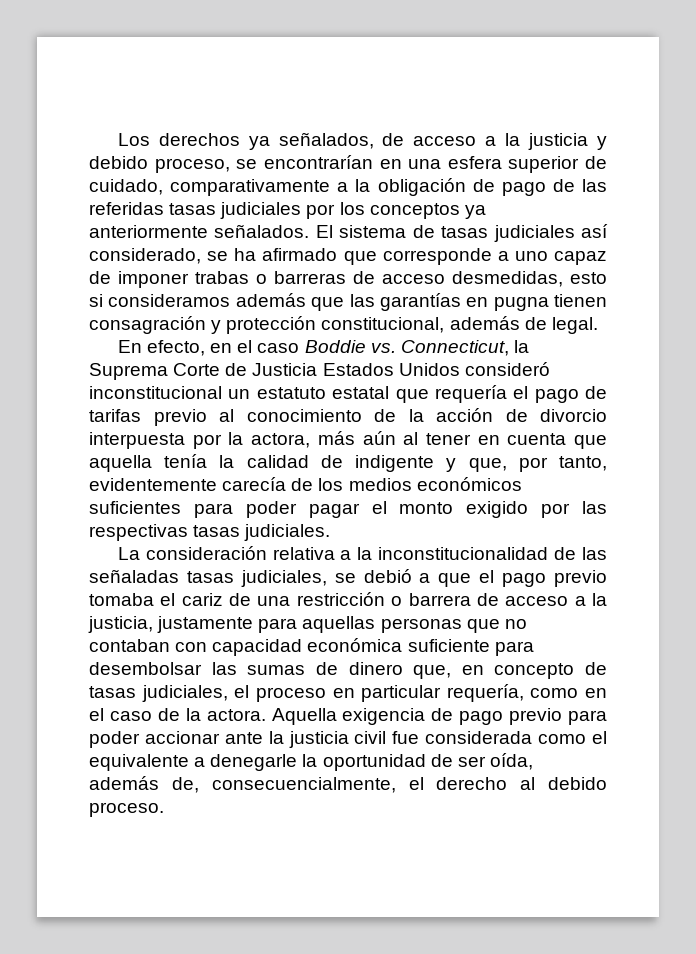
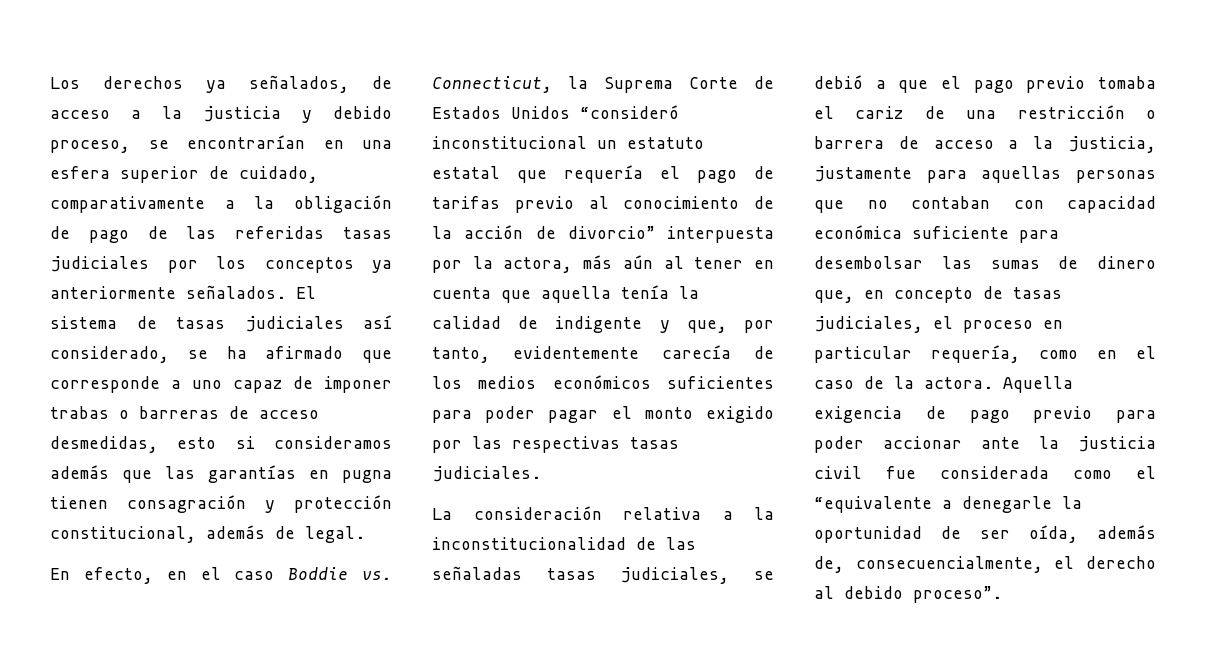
[252,363,318,376] Justicia -> (774, 82) none
[464,362,550,376] consideró -> [580,105,679,119] “consideró
[540,409,607,422] divorcio -> [567,226,655,239] divorcio”
[89,754,189,771] equivalente -> [814,496,932,513] “equivalente
[89,802,164,817] proceso. -> [913,586,1002,603] proceso”.

